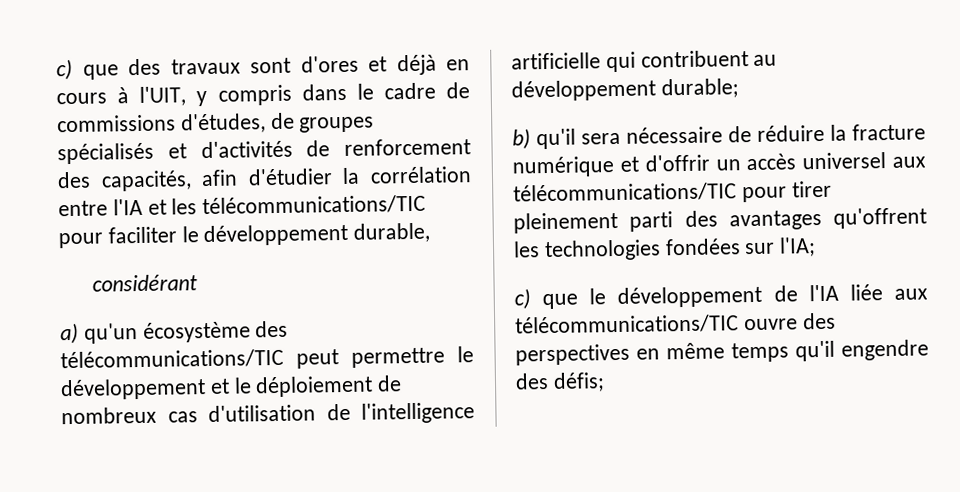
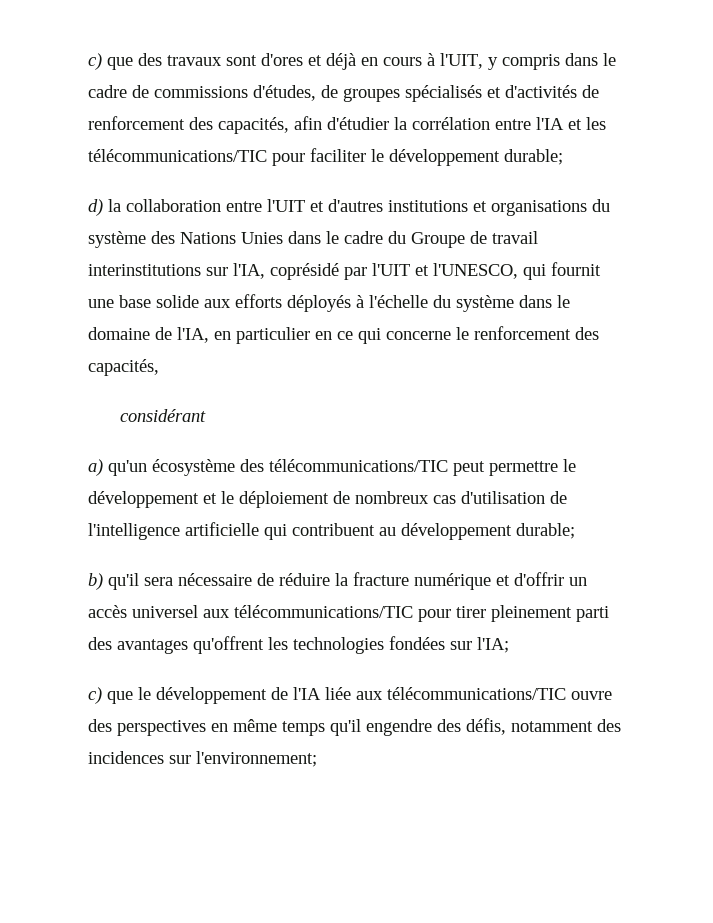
[353,222,431,243] durable, -> [504,149,563,165] [88,199,610,216] [88,231,538,248] [88,262,601,280] [88,294,570,312] [88,326,599,344] [88,359,159,376] durable; // d) la collaboration entre l'UIT et d'autres institutions et organisations du système des Nations Unies dans le cadre du Groupe de travail interinstitutions sur l'IA, coprésidé par l'UIT et l'UNESCO, qui fournit une base solide aux efforts déployés à l'échelle du système dans le domaine de l'IA, en particulier en ce qui concerne le renforcement des capacités,
[552,372,605,392] défis; -> [466,718,621,735] [88,751,317,767] défis, notamment des incidences sur l'environnement;

